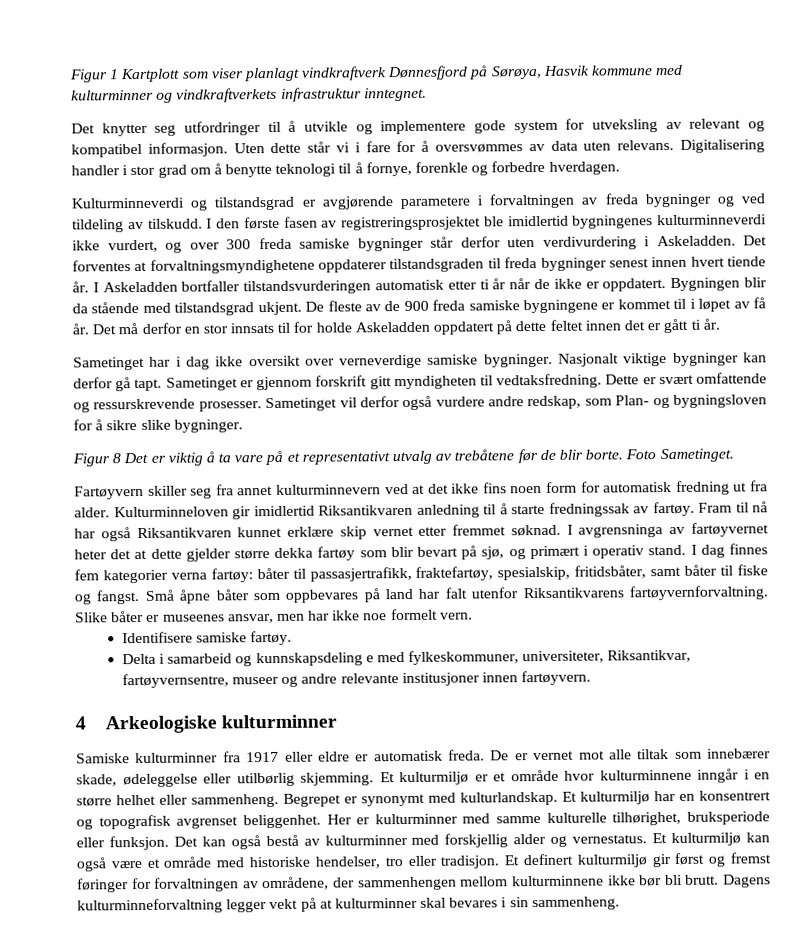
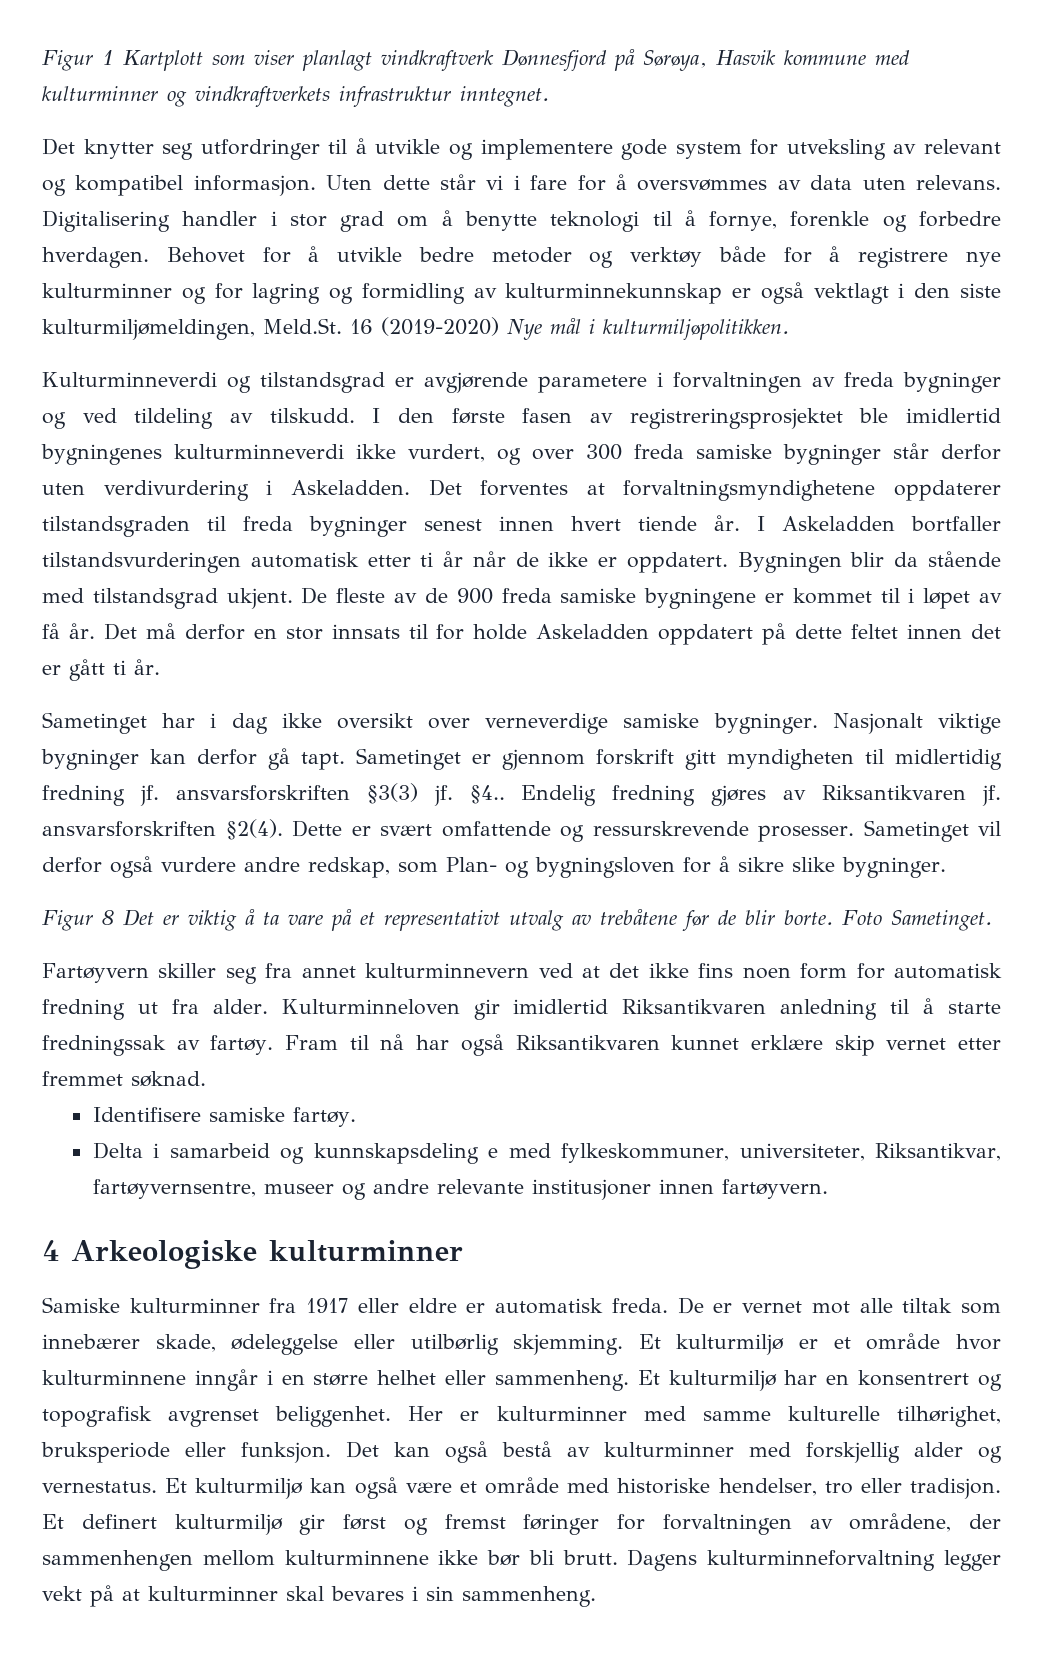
(620, 168) none -> [166,246,1001,268] [42,282,1001,304] [42,317,789,340] Behovet for å utvikle bedre metoder og verktøy både for å registrere nye kulturminner og for lagring og formidling av kulturminnekunnskap er også vektlagt i den siste kulturmiljømeldingen, Meld.St. 16 (2019-2020) Nye mål i kulturmiljøpolitikken.
[496,373,603,389] vedtaksfredning. -> [895,749,1002,770] [42,783,1001,806] [42,819,283,840] midlertidig fredning jf. ansvarsforskriften §3(3) jf. §4.. Endelig fredning gjøres av Riksantikvaren jf. ansvarsforskriften §2(4).
[566,522,769,538] [74,543,769,562] [74,564,768,584] [74,585,768,605] [75,608,473,624] I avgrensninga av fartøyvernet heter det at dette gjelder større dekka fartøy som blir bevart på sjø, og primært i operativ stand. I dag finnes fem kategorier verna fartøy: båter til passasjertrafikk, fraktefartøy, spesialskip, fritidsbåter, samt båter til fiske og fangst. Små åpne båter som oppbevares på land har falt utenfor Riksantikvarens fartøyvernforvaltning. Slike båter er museenes ansvar, men har ikke noe formelt vern. -> (206, 1079) none
[283,791,558,807] Begrepet er synonymt med kulturlandskap. -> (629, 1380) none

